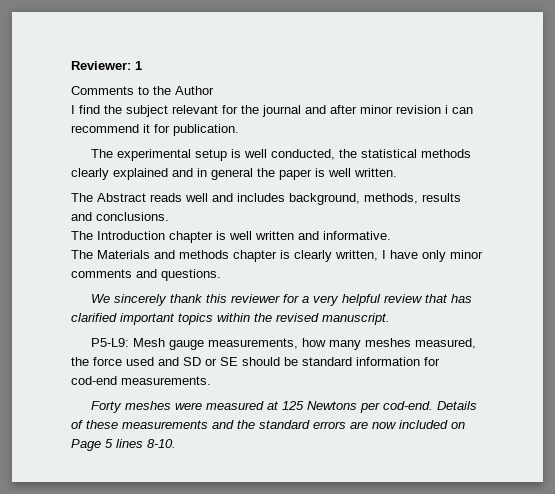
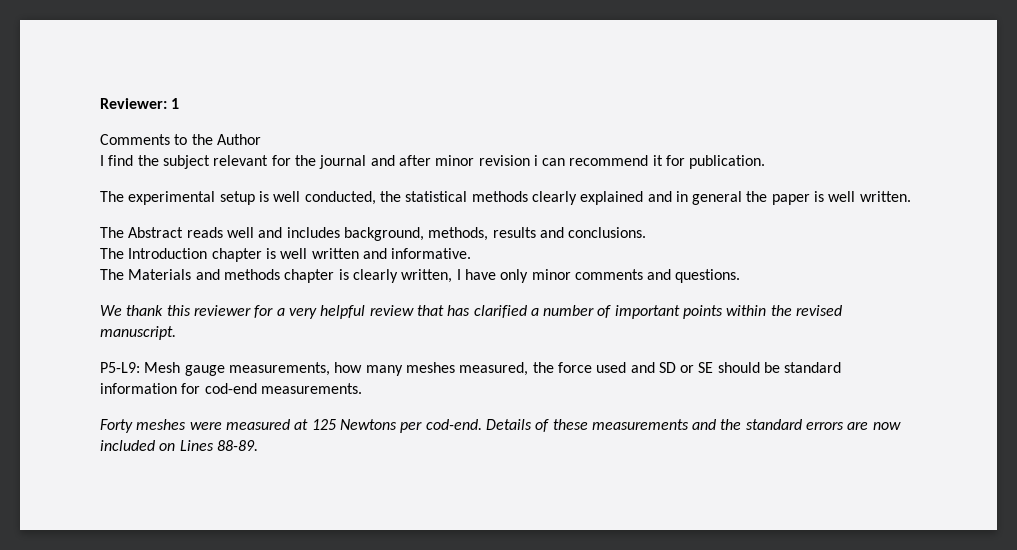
[113,294,167,306] sincerely -> (122, 310) none
[120,313,213,325] important topics -> [530,305,724,319] a number of important points
[71,439,176,451] Page 5 lines 8-10. -> [179,440,258,451] Lines 88-89.

